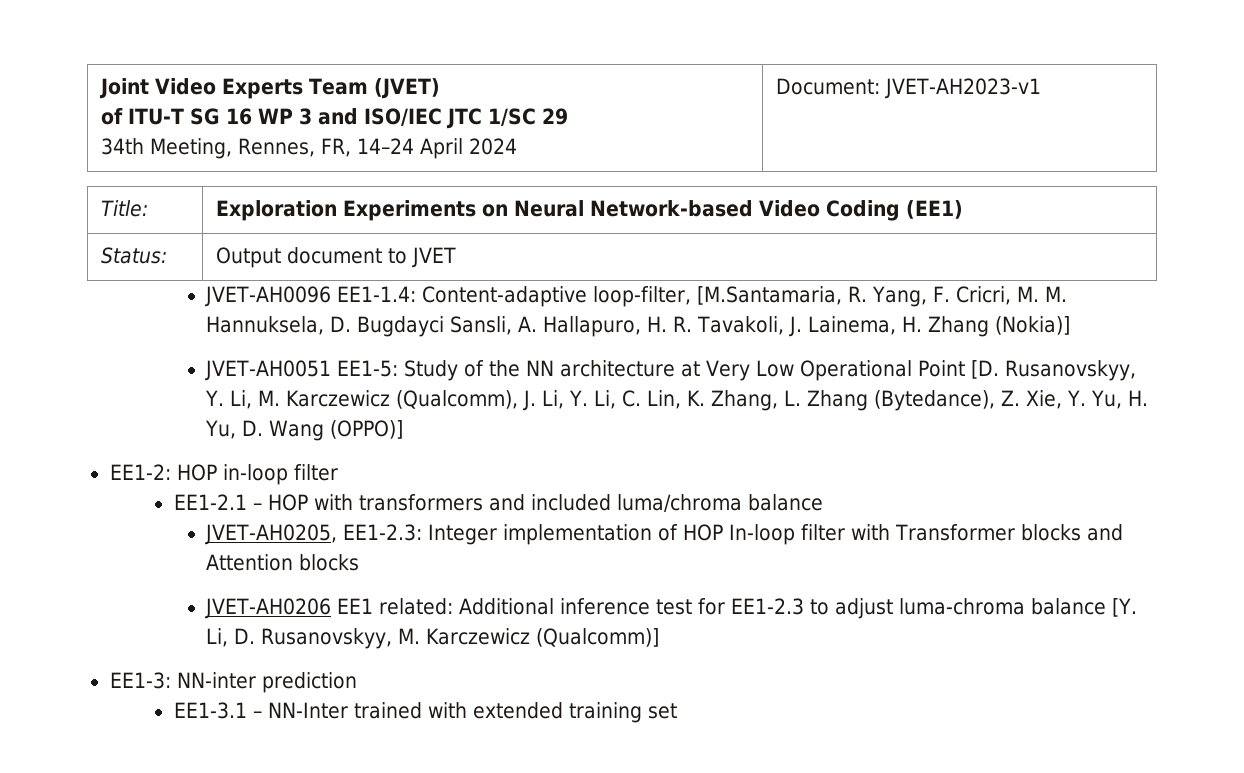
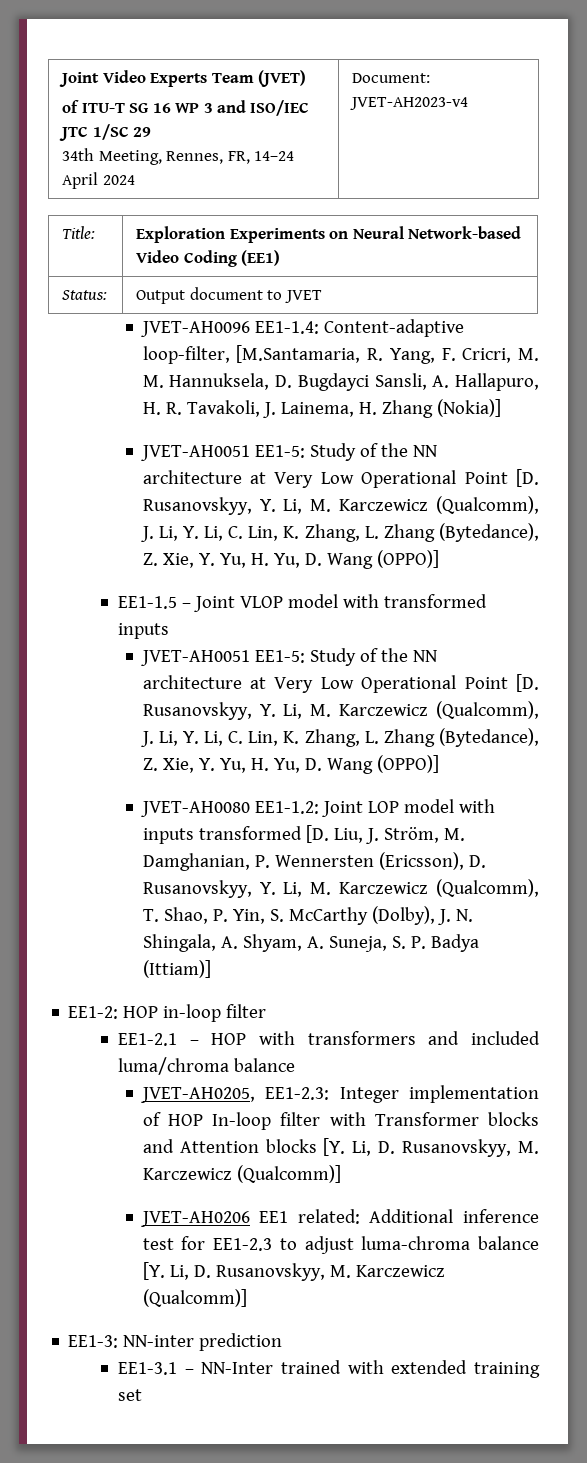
[885,78,1042,99] JVET-AH2023-v1 -> [350,97,469,110] JVET-AH2023-v4
(404, 429) none -> [117,594,487,612] [117,623,169,639] [140,648,437,666] [142,674,539,693] [142,701,539,720] [140,728,539,747] [142,755,439,774] [140,799,495,817] [142,825,465,844] [142,852,486,871] [142,879,539,898] [142,906,473,925] [142,934,479,952] [142,960,211,978] // EE1-1.5 – Joint VLOP model with transformed inputs // JVET-AH0051 EE1-5: Study of the NN architecture at Very Low Operational Point [D. Rusanovskyy, Y. Li, M. Karczewicz (Qualcomm), J. Li, Y. Li, C. Lin, K. Zhang, L. Zhang (Bytedance), Z. Xie, Y. Yu, H. Yu, D. Wang (OPPO)] // JVET-AH0080 EE1-1.2: Joint LOP model with inputs transformed [D. Liu, J. Ström, M. Damghanian, P. Wennersten (Ericsson), D. Rusanovskyy, Y. Li, M. Karczewicz (Qualcomm), T. Shao, P. Yin, S. McCarthy (Dolby), J. N. Shingala, A. Shyam, A. Suneja, S. P. Badya (Ittiam)]
(360, 562) none -> [323,1138,539,1157] [142,1165,341,1183] [Y. Li, D. Rusanovskyy, M. Karczewicz (Qualcomm)]

